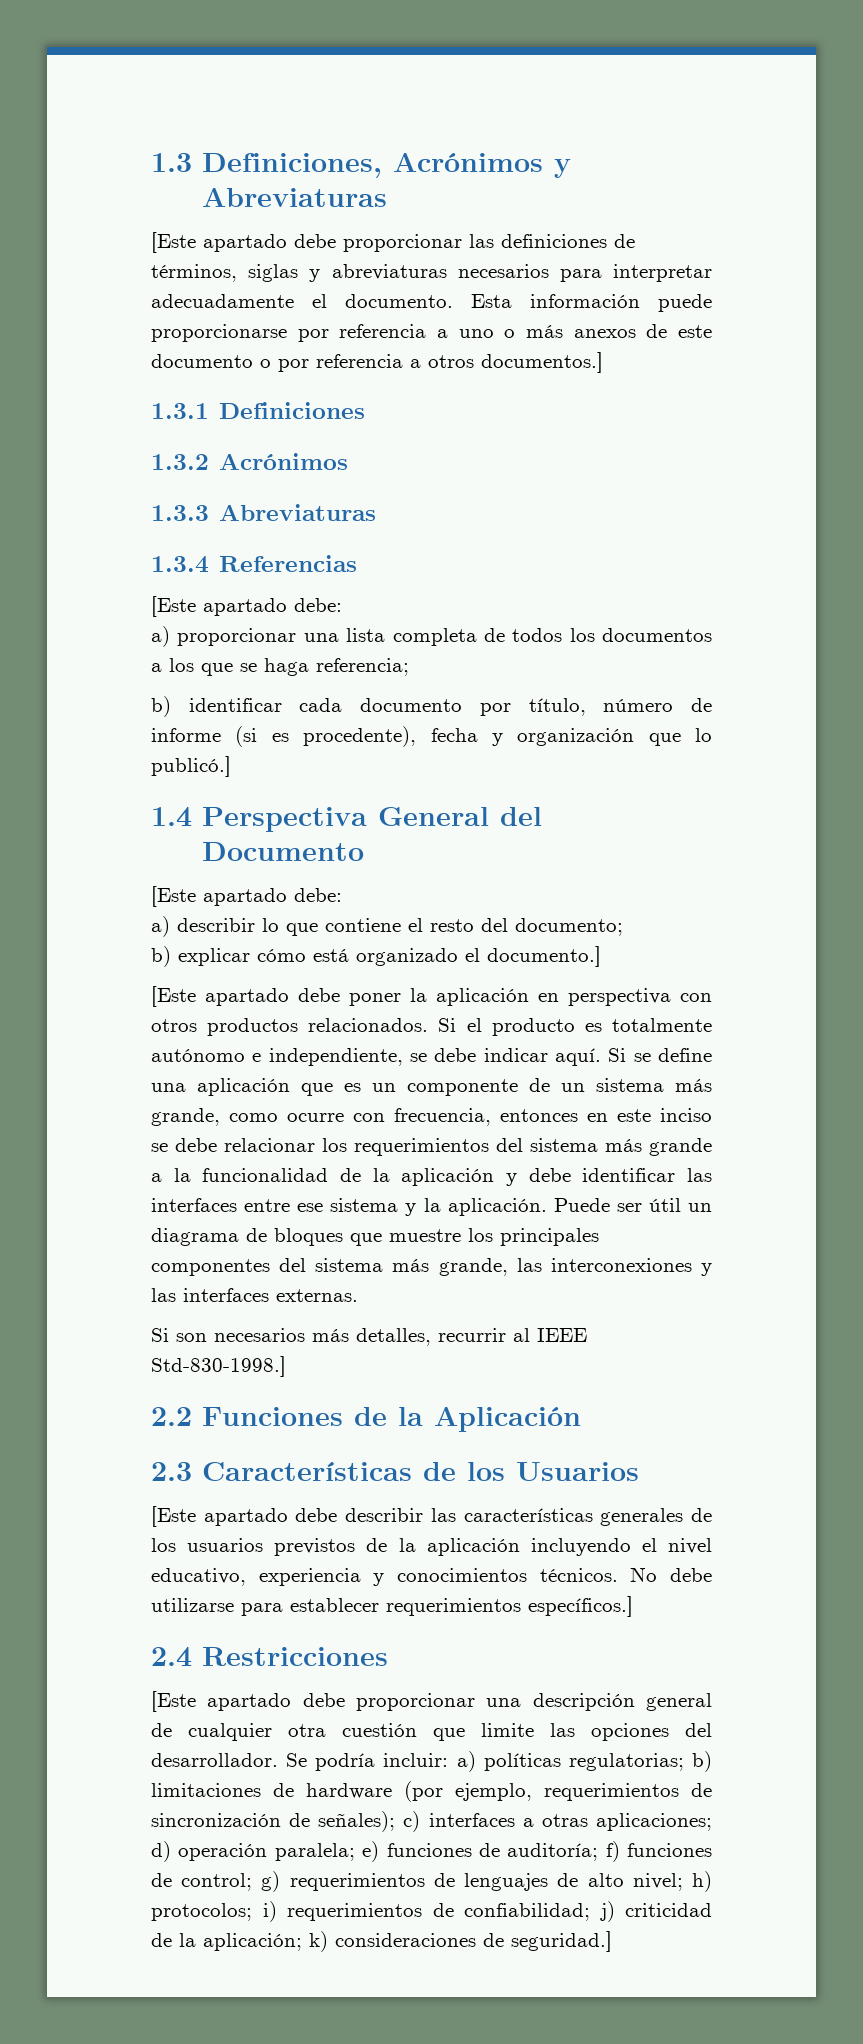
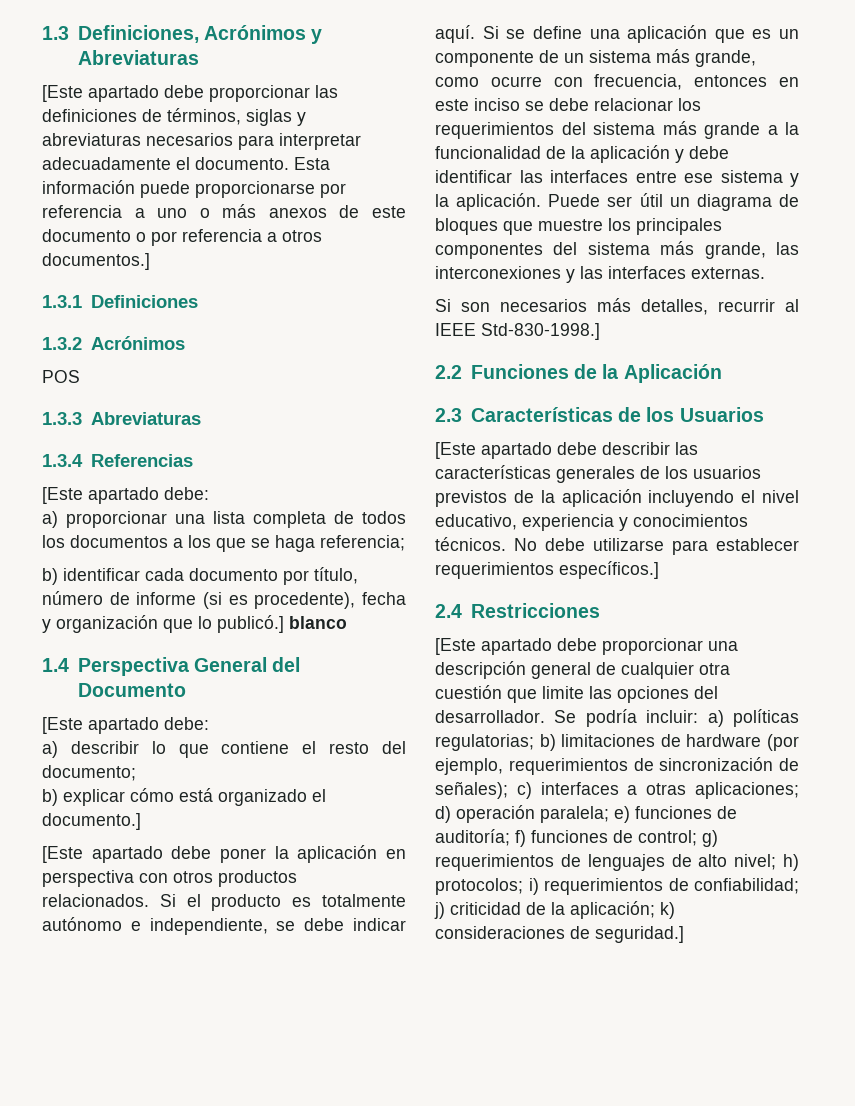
(349, 461) none -> [42,370,80,383] // POS
(231, 766) none -> [289,616,347,629] blanco

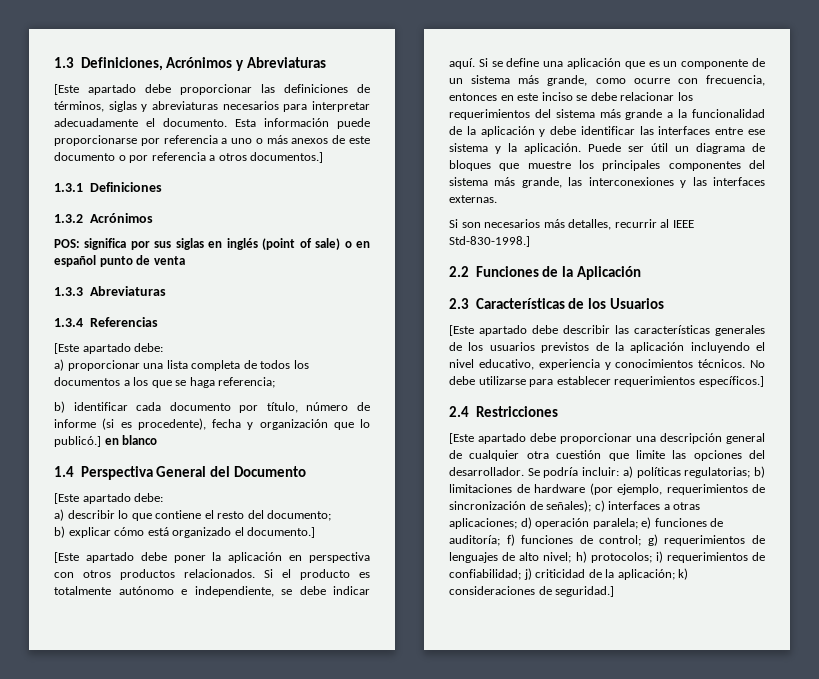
[42,370,80,383] POS -> [54,238,370,250] [54,255,185,267] POS: significa por sus siglas en inglés (point of sale) o en español punto de venta
(284, 624) none -> [104,438,119,445] en

